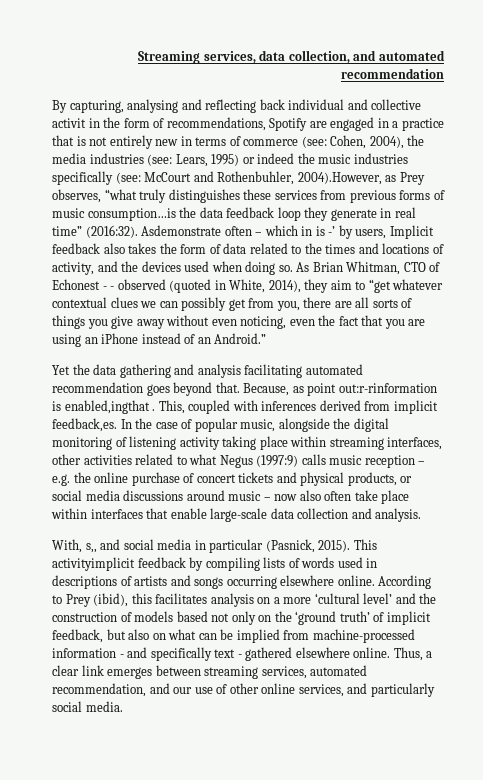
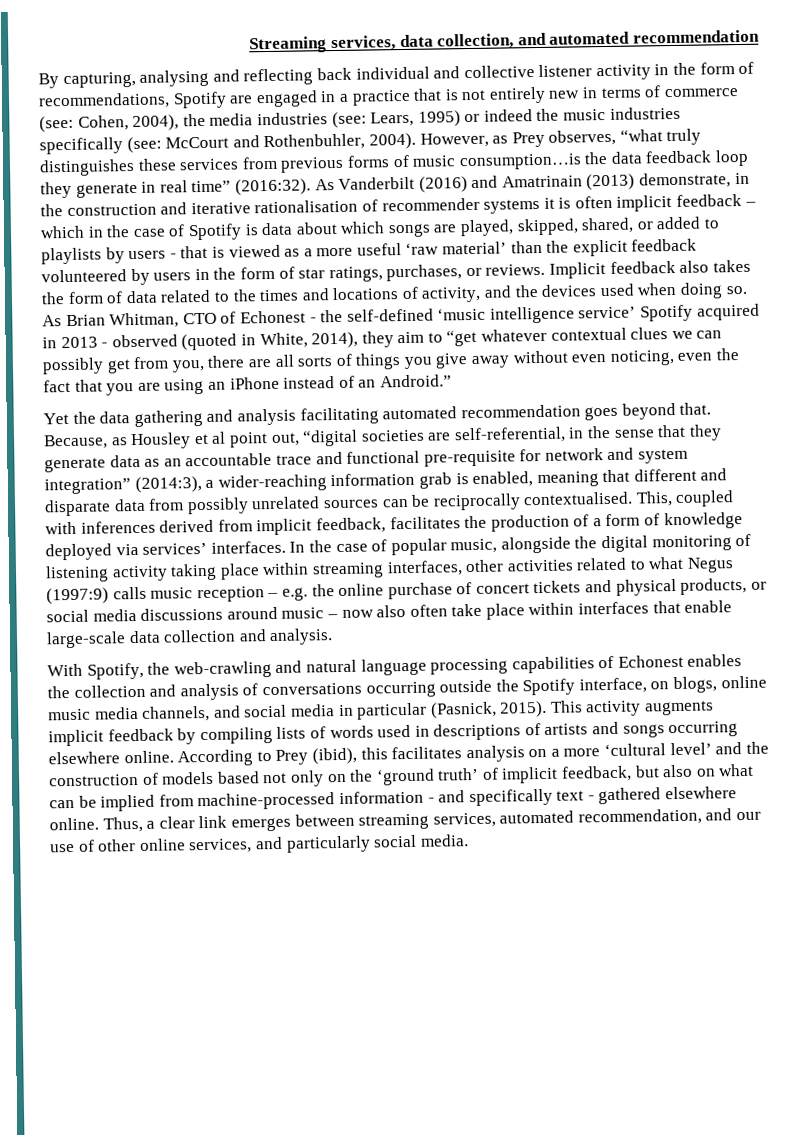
[52,118,86,128] activit -> [538,64,651,81] listener activity
[297,172,382,185] 2004).However, -> [368,132,489,150] 2004). However,
[141,225,387,239] Asdemonstrate often – which in is -’ by users, -> [314,172,750,193] [40,193,756,217] [40,216,721,241] [41,238,698,265] [41,263,546,286] As Vanderbilt (2016) and Amatrinain (2013) demonstrate, in the construction and iterative rationalisation of recommender systems it is often implicit feedback – which in the case of Spotify is data about which songs are played, skipped, shared, or added to playlists by users - that is viewed as a more useful ‘raw material’ than the explicit feedback volunteered by users in the form of star ratings, purchases, or reviews.
(107, 288) none -> [320,303,760,324] [42,336,98,349] the self-defined ‘music intelligence service’ Spotify acquired in 2013
[307,383,437,396] [52,400,156,414] point out:r-rinformation is enabled,ingthat . -> [130,424,722,450] [44,447,689,473] [44,468,728,495] [44,491,634,517] Housley et al point out, “digital societies are self-referential, in the sense that they generate data as an accountable trace and functional pre-requisite for network and system integration” (2014:3), a wider-reaching information grab is enabled, meaning that different and disparate data from possibly unrelated sources can be reciprocally contextualised.
[52,418,117,432] feedback,es. -> [315,512,743,534] [45,540,286,561] feedback, facilitates the production of a form of knowledge deployed via services’ interfaces.
[52,539,97,553] With, s,, -> [47,654,743,680] [47,675,767,701] [48,705,211,722] With Spotify, the web-crawling and natural language processing capabilities of Echonest enables the collection and analysis of conversations occurring outside the Spotify interface, on blogs, online music media channels,
[52,557,135,571] activityimplicit -> [586,700,715,717] [48,729,104,747] activity augments implicit

